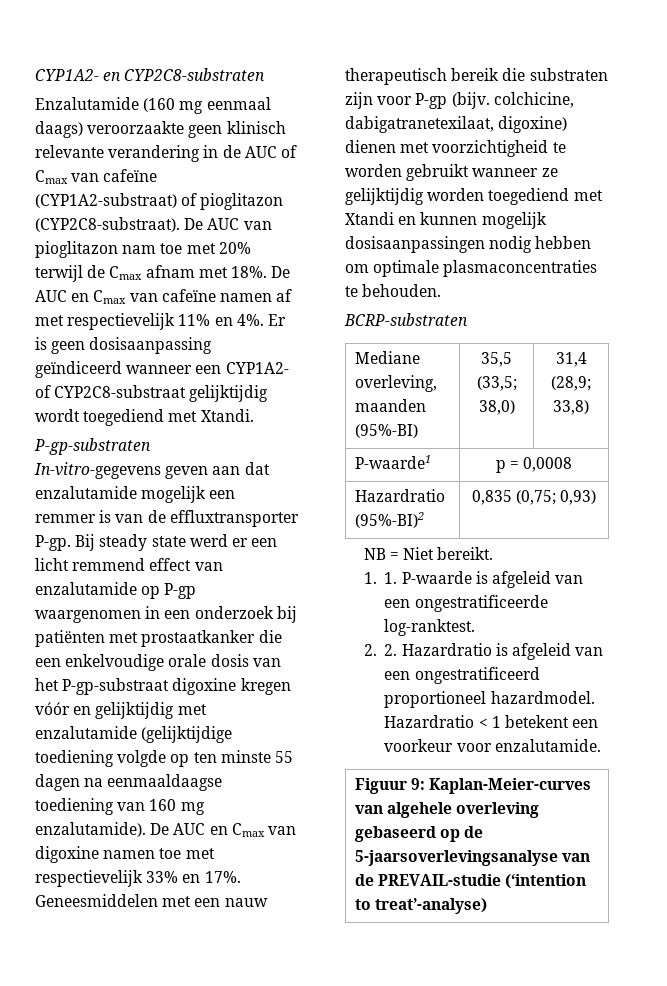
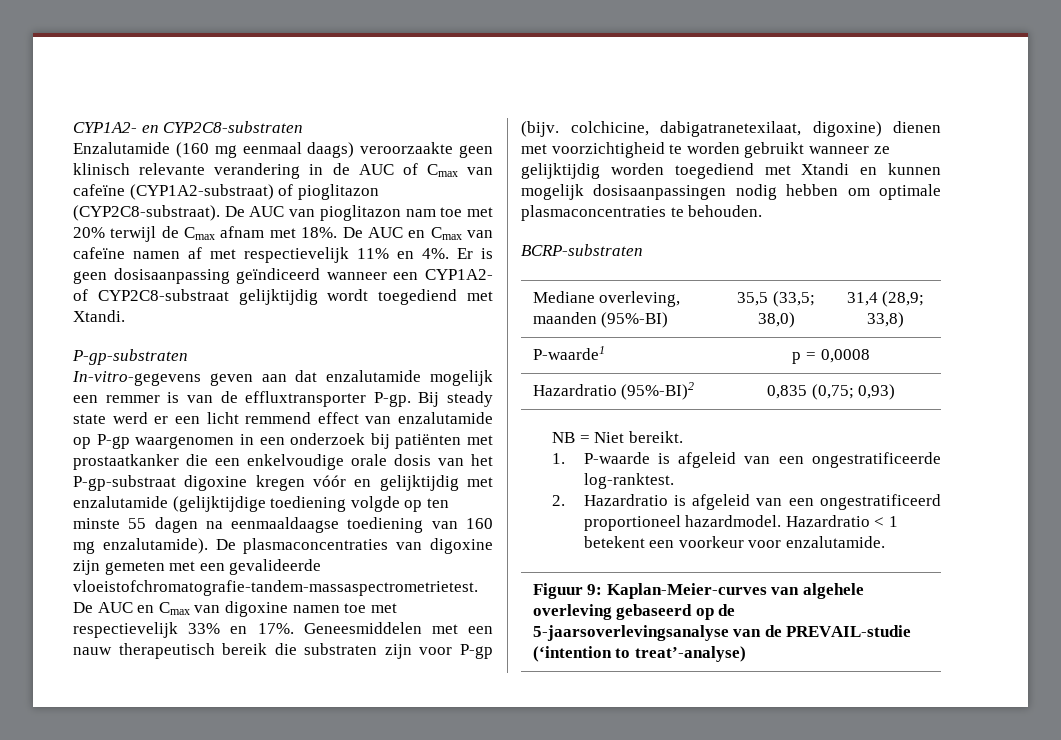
(170, 829) none -> [243,538,494,554] [73,559,322,575] [73,580,478,596] [73,602,93,613] plasmaconcentraties van digoxine zijn gemeten met een gevalideerde vloeistofchromatografie-tandem-massaspectrometrietest. De
[384,572,398,584] 1. -> (566, 458) none
[384,644,398,656] 2. -> (566, 500) none

